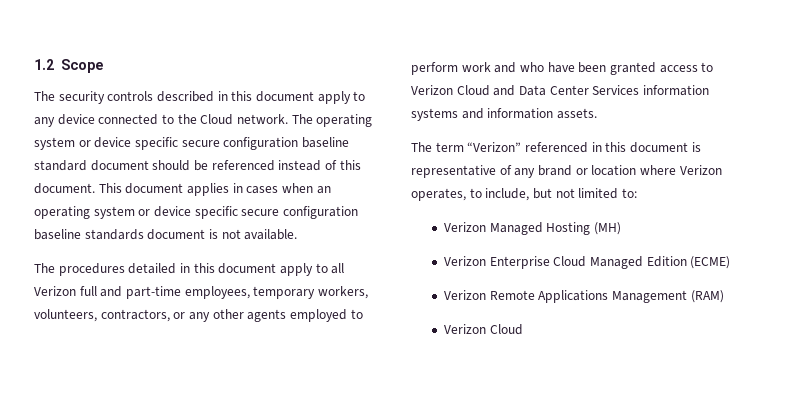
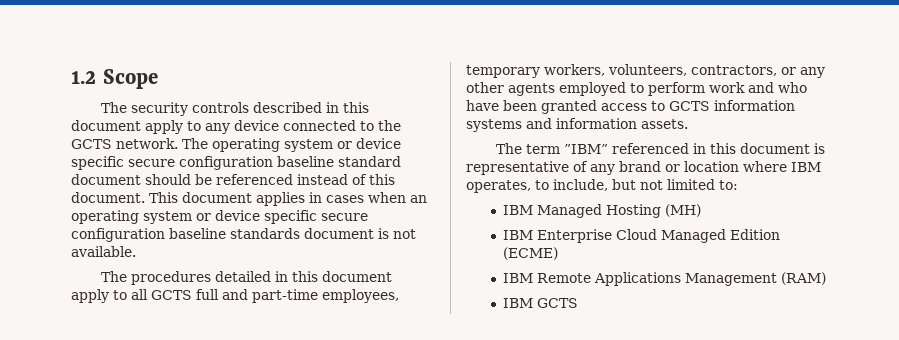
[200,114,234,125] Cloud -> [71,139,112,149] GCTS
[34,286,76,296] Verizon -> [151,290,192,300] GCTS
[411,85,640,96] Verizon Cloud and Data Center Services -> [669,101,710,111] GCTS
[467,142,522,152] “Verizon” -> [564,144,609,154] ”IBM”
[679,165,722,175] Verizon -> [791,162,821,172] IBM
[443,222,486,232] Verizon -> [503,205,534,215] IBM
[443,256,486,266] Verizon -> [503,230,534,240] IBM
[443,290,486,300] Verizon -> [503,273,534,283] IBM
[443,324,523,335] Verizon Cloud -> [503,298,579,308] IBM GCTS

